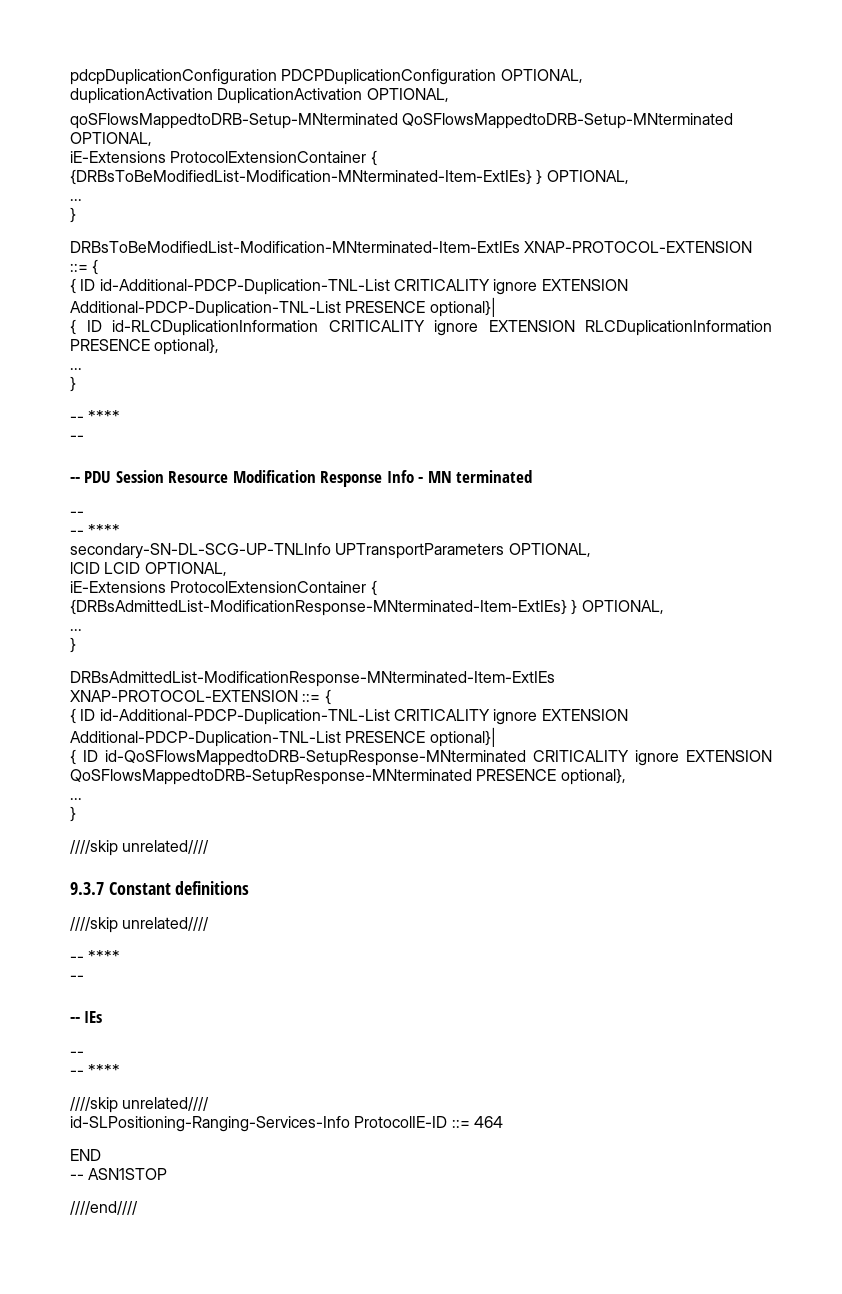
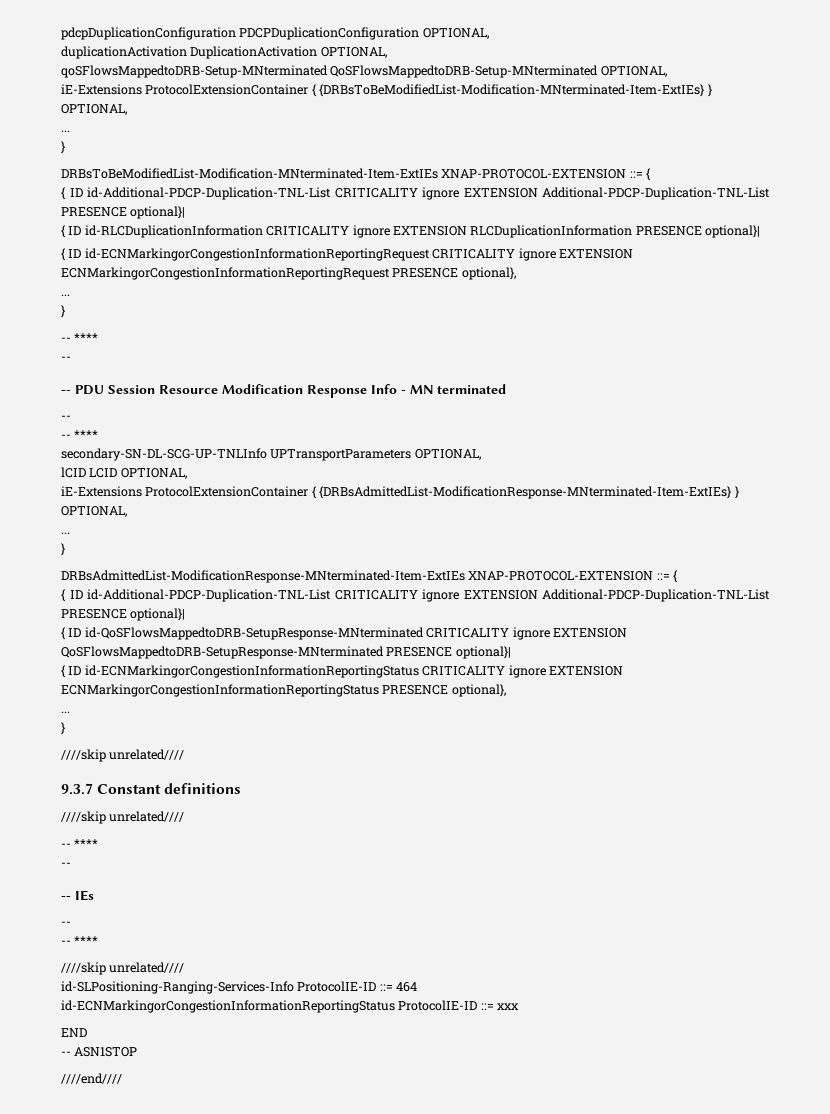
(150, 345) none -> [705,225,760,238] [61,248,633,261] [61,267,459,280] optional}| // { ID id-ECNMarkingorCongestionInformationReportingRequest CRITICALITY ignore EXTENSION ECNMarkingorCongestionInformationReportingRequest PRESENCE
(557, 775) none -> [455,646,511,659] [61,665,623,678] [61,684,449,697] optional}| // { ID id-ECNMarkingorCongestionInformationReportingStatus CRITICALITY ignore EXTENSION ECNMarkingorCongestionInformationReportingStatus PRESENCE
(503, 1122) none -> [61,1000,520,1013] // id-ECNMarkingorCongestionInformationReportingStatus ProtocolIE-ID ::= xxx

